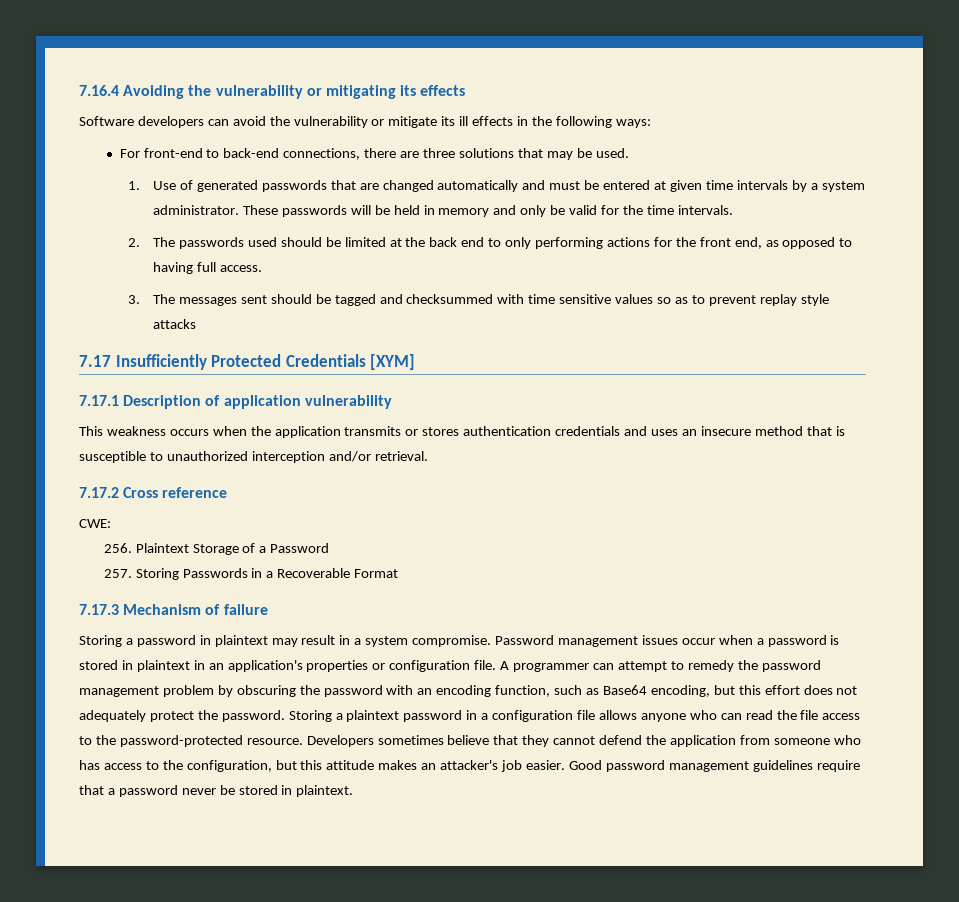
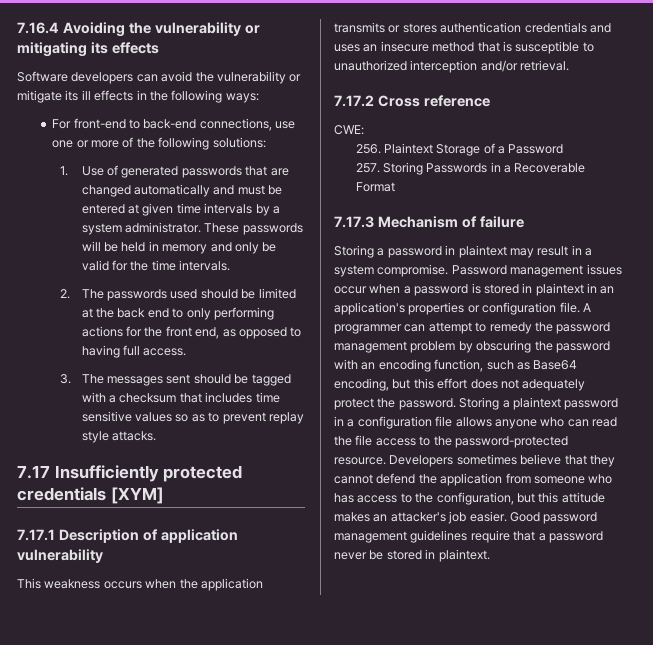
[364,148,629,160] there are three solutions that may be used. -> [275,121,296,129] [52,137,266,150] use one or more of the following solutions:
[379,294,525,304] and checksummed with -> [81,392,253,403] with a checksum that includes
[153,319,197,329] attacks -> [112,431,157,441] attacks.
[211,354,366,367] Protected Credentials -> [163,465,243,482] [17,487,106,501] protected credentials

